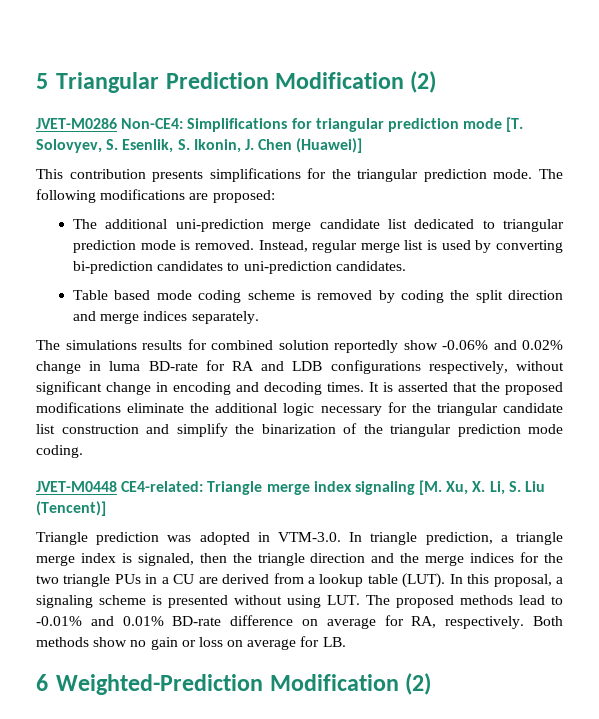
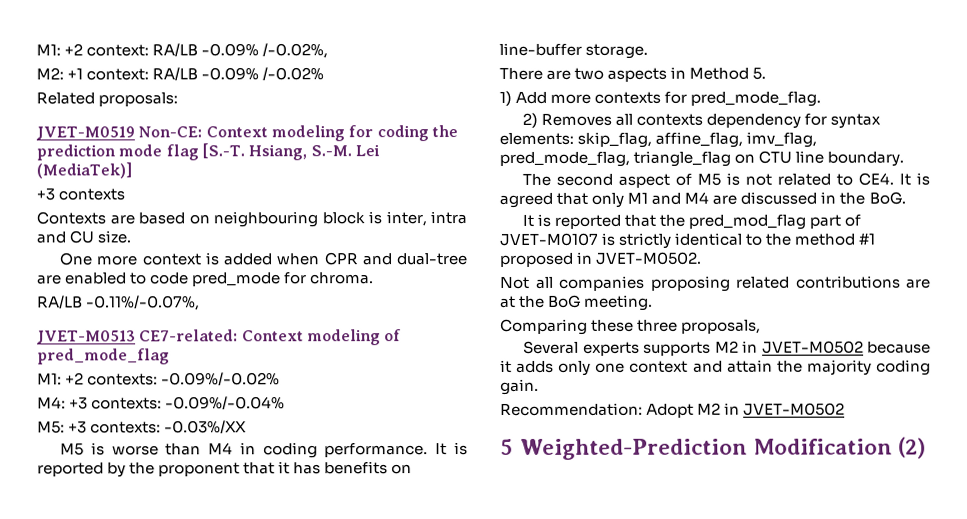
[36,71,437,93] [36,117,524,132] [36,138,363,153] [36,168,563,182] [36,189,275,203] [73,219,565,232] [73,240,563,253] [73,261,406,274] [73,290,563,303] [73,311,259,324] [36,339,563,353] [36,360,564,374] [36,381,563,395] [36,402,563,416] [36,423,563,437] [36,445,83,458] [36,480,546,495] [36,501,106,516] [36,532,563,545] [36,552,563,566] [36,573,563,588] [36,595,563,608] [36,615,563,629] [36,636,346,650] [36,674,48,691] 5 Triangular Prediction Modification (2) // JVET-M0286 Non-CE4: Simplifications for triangular prediction mode [T. Solovyev, S. Esenlik, S. Ikonin, J. Chen (Huawei)] // This contribution presents simplifications for the triangular prediction mode. The following modifications are proposed: // The additional uni-prediction merge candidate list dedicated to triangular prediction mode is removed. Instead, regular merge list is used by converting bi-prediction candidates to uni-prediction candidates. // Table based mode coding scheme is removed by coding the split direction and merge indices separately. // The simulations results for combined solution reportedly show -0.06% and 0.02% change in luma BD-rate for RA and LDB configurations respectively, without significant change in encoding and decoding times. It is asserted that the proposed modifications eliminate the additional logic necessary for the triangular candidate list construction and simplify the binarization of the triangular prediction mode coding. // JVET-M0448 CE4-related: Triangle merge index signaling [M. Xu, X. Li, S. Liu (Tencent)] // Triangle prediction was adopted in VTM-3.0. In triangle prediction, a triangle merge index is signaled, then the triangle direction and the merge indices for the two triangle PUs in a CU are derived from a lookup table (LUT). In this proposal, a signaling scheme is presented without using LUT. The proposed methods lead to -0.01% and 0.01% BD-rate difference on average for RA, respectively. Both methods show no gain or loss on average for LB. // 6 -> [36,43,329,59] [36,67,325,81] [36,92,179,107] [36,125,458,142] [36,143,380,161] [36,162,132,179] [36,188,126,201] [36,211,467,228] [36,230,132,244] [59,252,468,266] [37,272,375,287] [37,295,201,311] [37,329,402,346] [37,348,170,365] [37,372,281,386] [37,396,286,410] [37,420,248,434] [60,442,468,459] [37,461,413,478] [499,42,649,59] [499,66,767,82] [499,90,822,107] [522,112,882,129] [499,131,818,148] [499,150,905,167] [522,172,930,188] [499,191,906,208] [522,213,862,230] [499,232,876,249] [499,251,703,267] [500,275,931,292] [500,294,654,311] [500,318,762,335] [523,340,931,356] [500,359,931,376] [500,378,539,395] [500,402,846,418] [500,438,513,455] M1: +2 context: RA/LB -0.09% /-0.02%, // M2: +1 context: RA/LB -0.09% /-0.02% // Related proposals: // JVET-M0519 Non-CE: Context modeling for coding the prediction mode flag [S.-T. Hsiang, S.-M. Lei (MediaTek)] // +3 contexts // Contexts are based on neighbouring block is inter, intra and CU size. // One more context is added when CPR and dual-tree are enabled to code pred_mode for chroma. // RA/LB -0.11%/-0.07%, // JVET-M0513 CE7-related: Context modeling of pred_mode_flag // M1: +2 contexts: -0.09%/-0.02% // M4: +3 contexts: -0.09%/-0.04% // M5: +3 contexts: -0.03%/XX // M5 is worse than M4 in coding performance. It is reported by the proponent that it has benefits on line-buffer storage. // There are two aspects in Method 5. // 1) Add more contexts for pred_mode_flag. // 2) Removes all contexts dependency for syntax elements: skip_flag, affine_flag, imv_flag, pred_mode_flag, triangle_flag on CTU line boundary. // The second aspect of M5 is not related to CE4. It is agreed that only M1 and M4 are discussed in the BoG. // It is reported that the pred_mod_flag part of JVET-M0107 is strictly identical to the method #1 proposed in JVET-M0502. // Not all companies proposing related contributions are at the BoG meeting. // Comparing these three proposals, // Several experts supports M2 in JVET-M0502 because it adds only one context and attain the majority coding gain. // Recommendation: Adopt M2 in JVET-M0502 // 5

